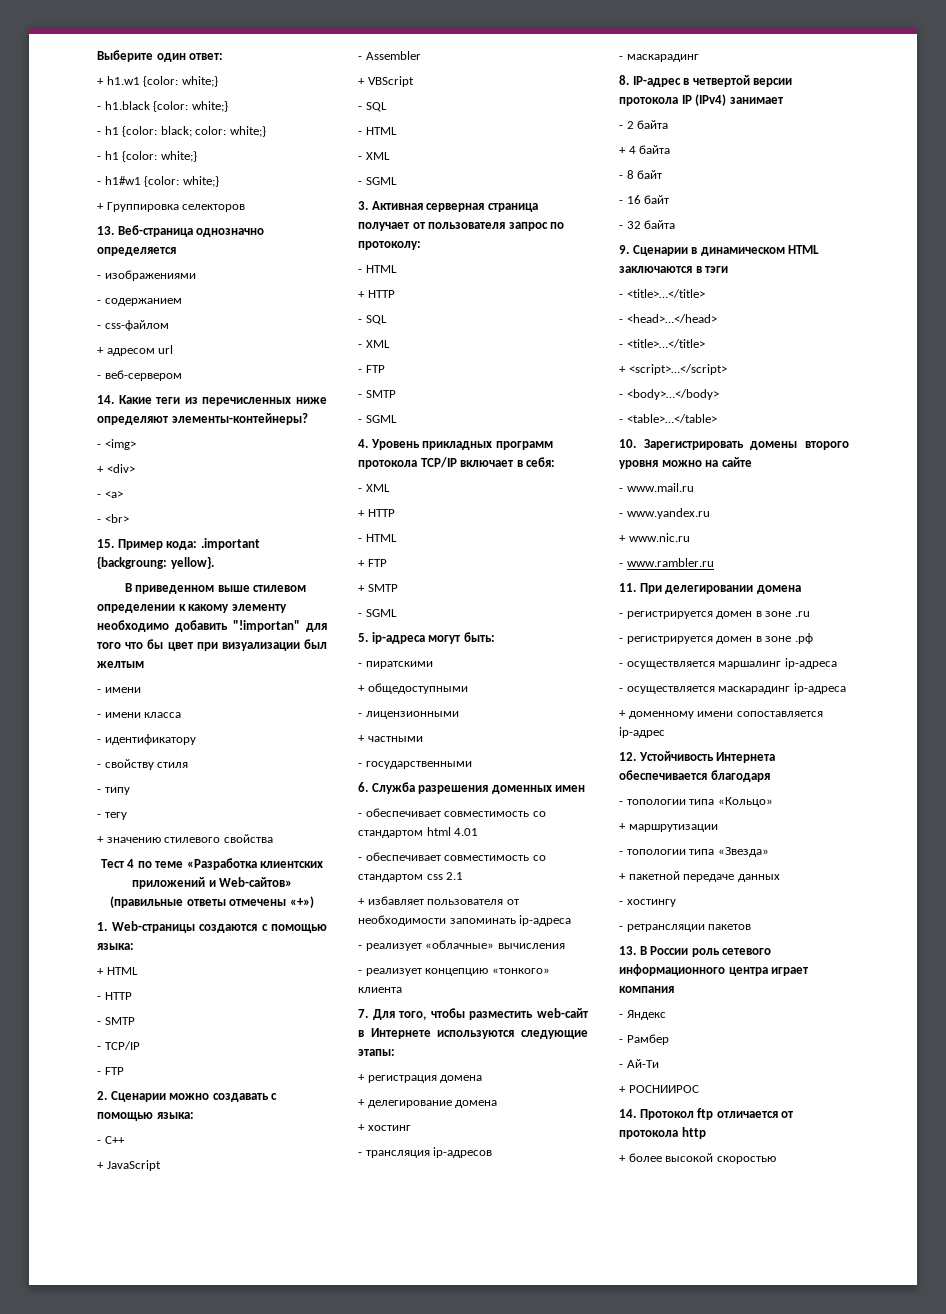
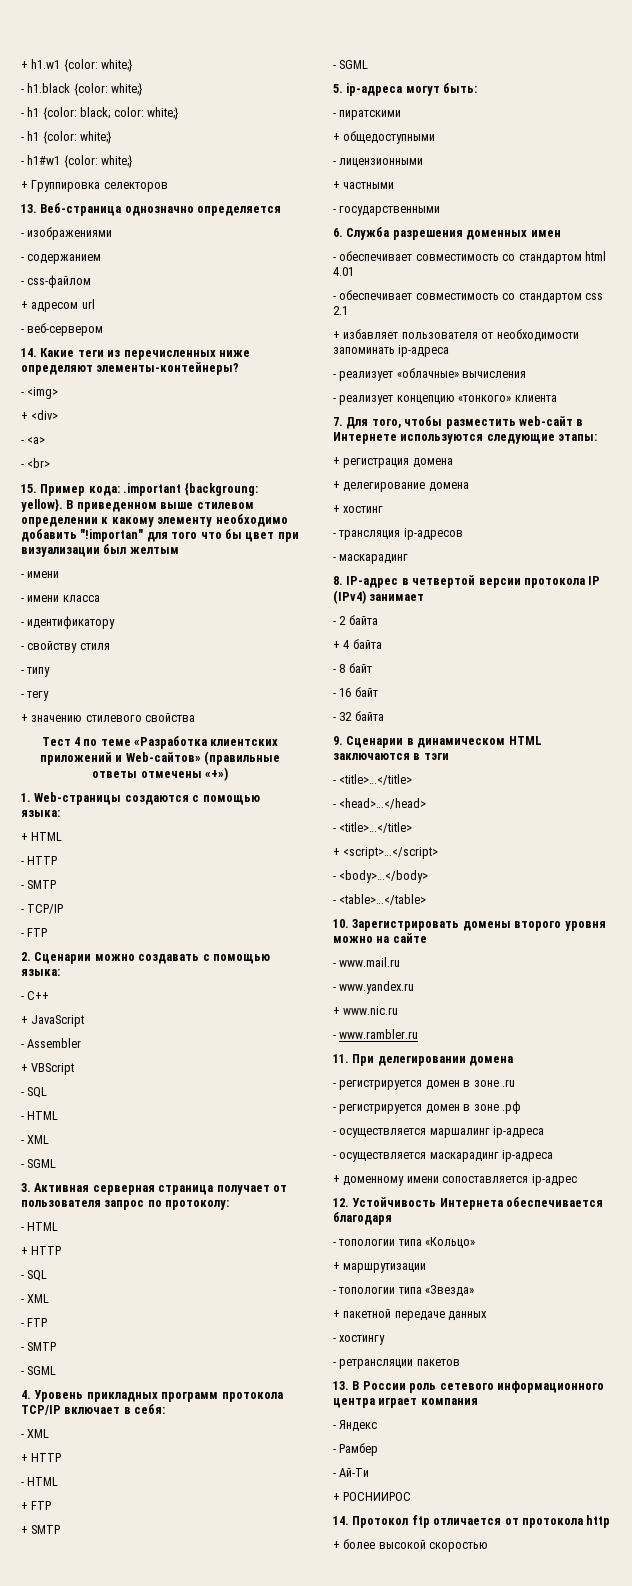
[97,50,224,62] Выберите один ответ: // -> (21, 65) none
(214, 562) // -> (63, 505) none

